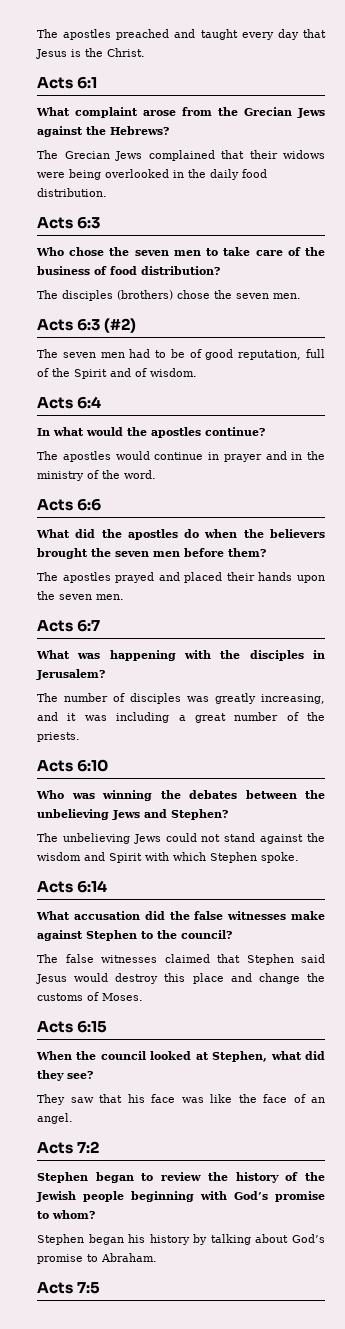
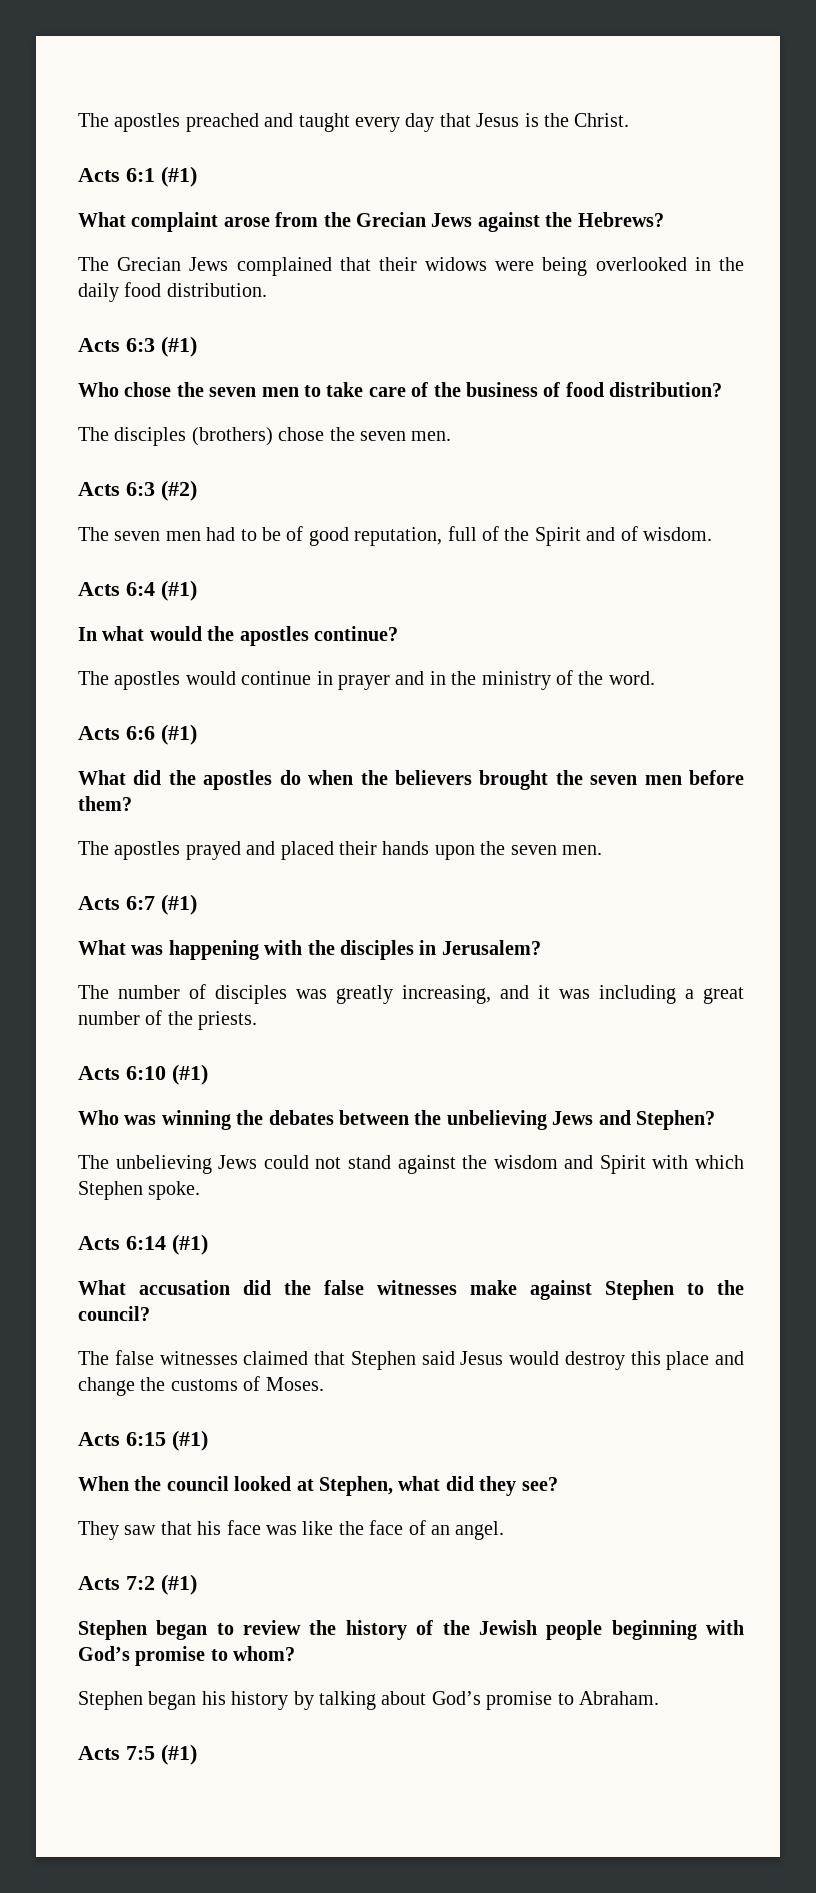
(98, 82) none -> [161,166,197,187] (#1)
(101, 222) none -> [161,336,197,357] (#1)
(102, 402) none -> [161,580,197,601] (#1)
(102, 504) none -> [161,724,197,745] (#1)
(101, 625) none -> [161,894,197,915] (#1)
(109, 765) none -> [172,1064,208,1085] (#1)
(108, 886) none -> [172,1234,208,1255] (#1)
(108, 1026) none -> [172,1430,208,1451] (#1)
(100, 1147) none -> [161,1574,197,1595] (#1)
(101, 1288) none -> [161,1744,197,1765] (#1)

